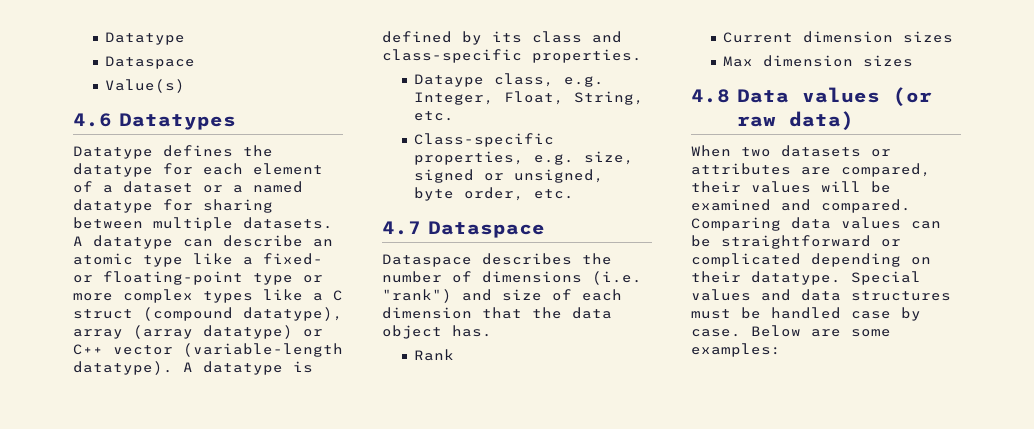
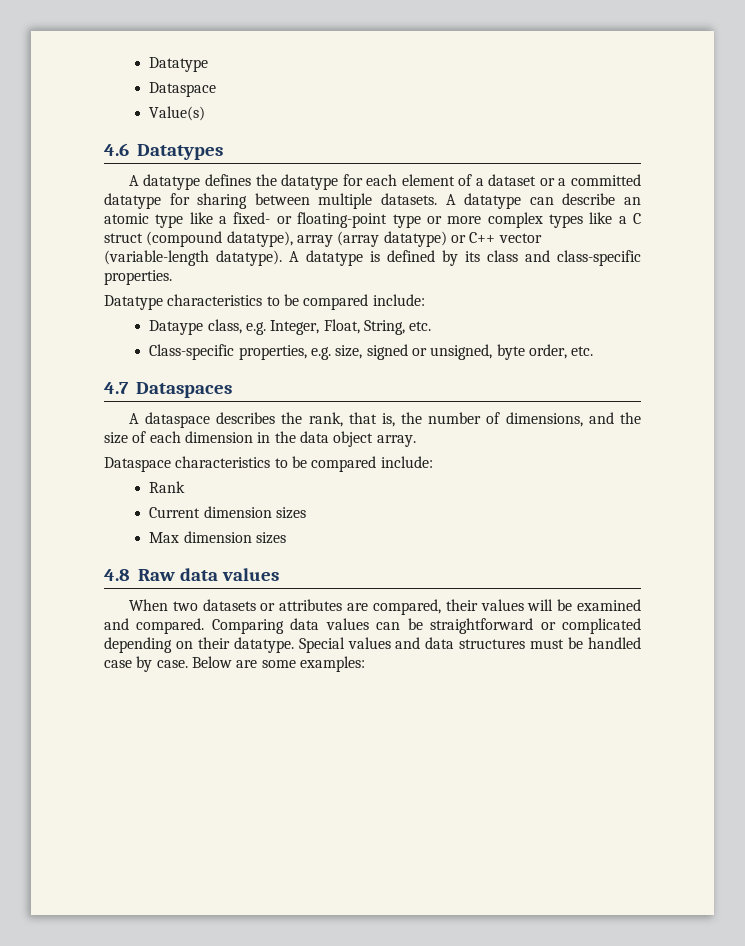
[73,146,153,159] Datatype -> [128,174,201,190] A datatype
[253,181,303,193] named -> [570,174,641,186] committed
(642, 56) none -> [104,294,425,310] // Datatype characteristics to be compared include:
[427,221,545,238] [382,253,612,267] [382,271,642,285] [382,289,492,303] Dataspace // Dataspace describes the number of dimensions (i.e. "rank") and -> [136,382,232,398] [128,412,641,428] Dataspaces // A dataspace describes the rank, that is, the number of dimensions, and the
[482,307,522,319] that -> [257,432,271,443] in
[452,325,492,337] has. -> [376,435,416,447] [104,456,433,472] array. // Dataspace characteristics to be compared include:
[736,87,932,106] [736,111,854,130] Data values (or raw data) -> [138,568,279,581] Raw data values

